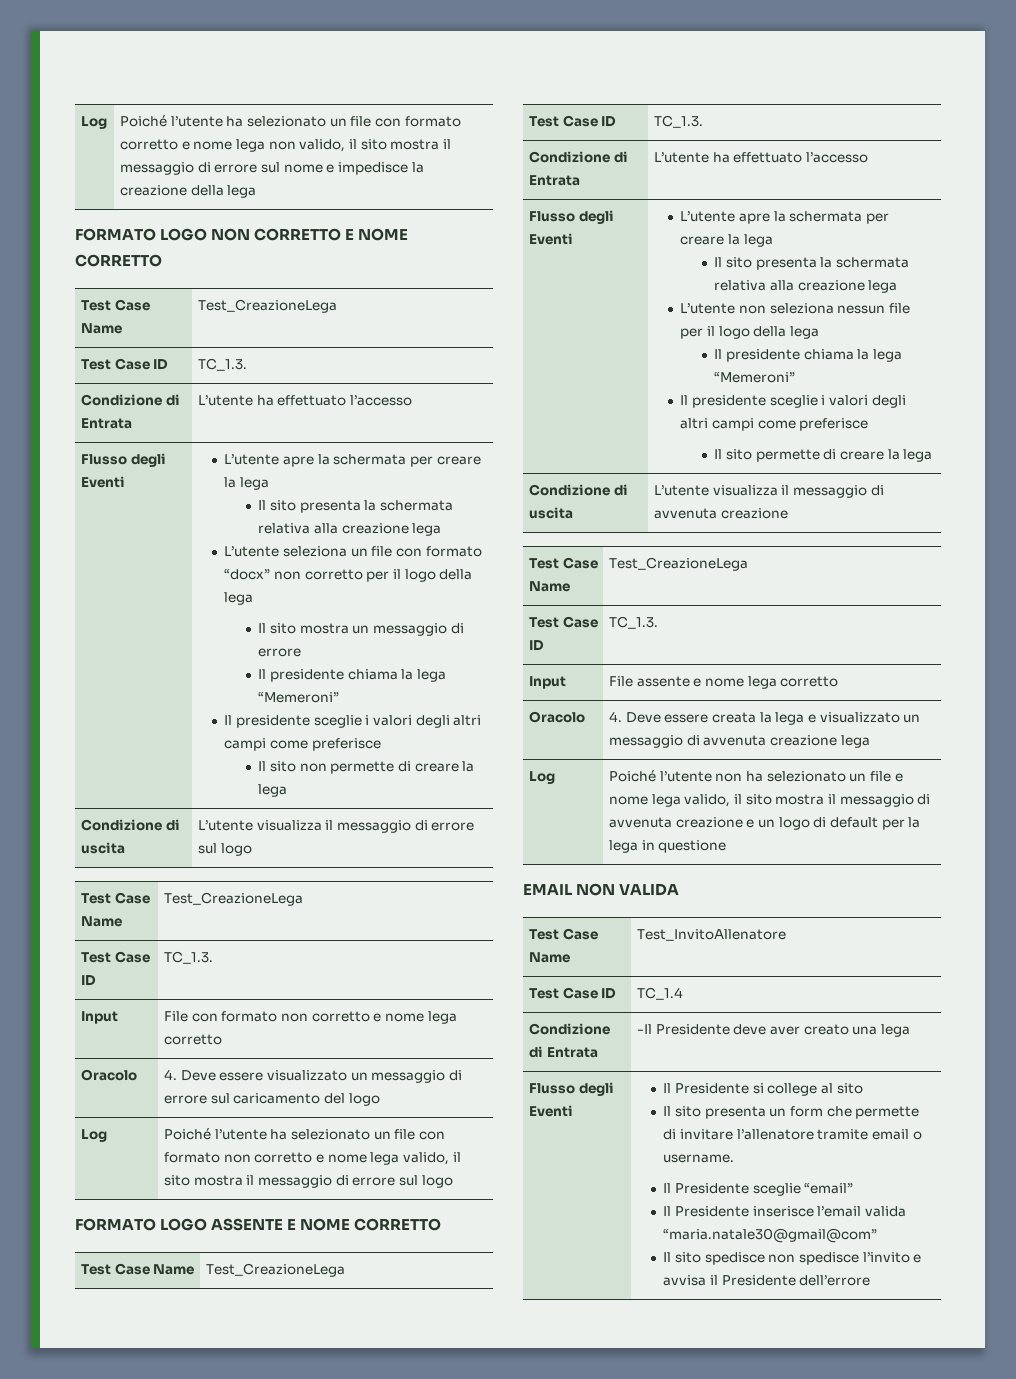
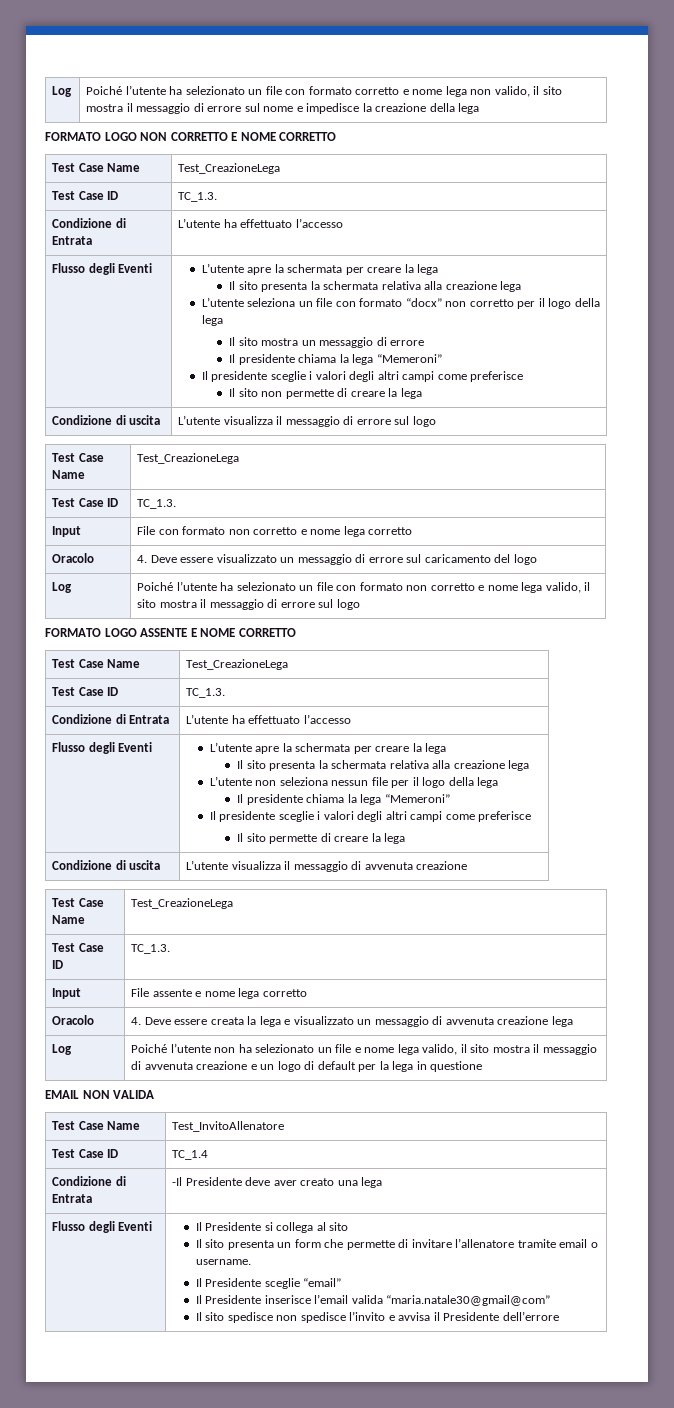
[767,1083,818,1096] college -> [276,1222,314,1233] collega

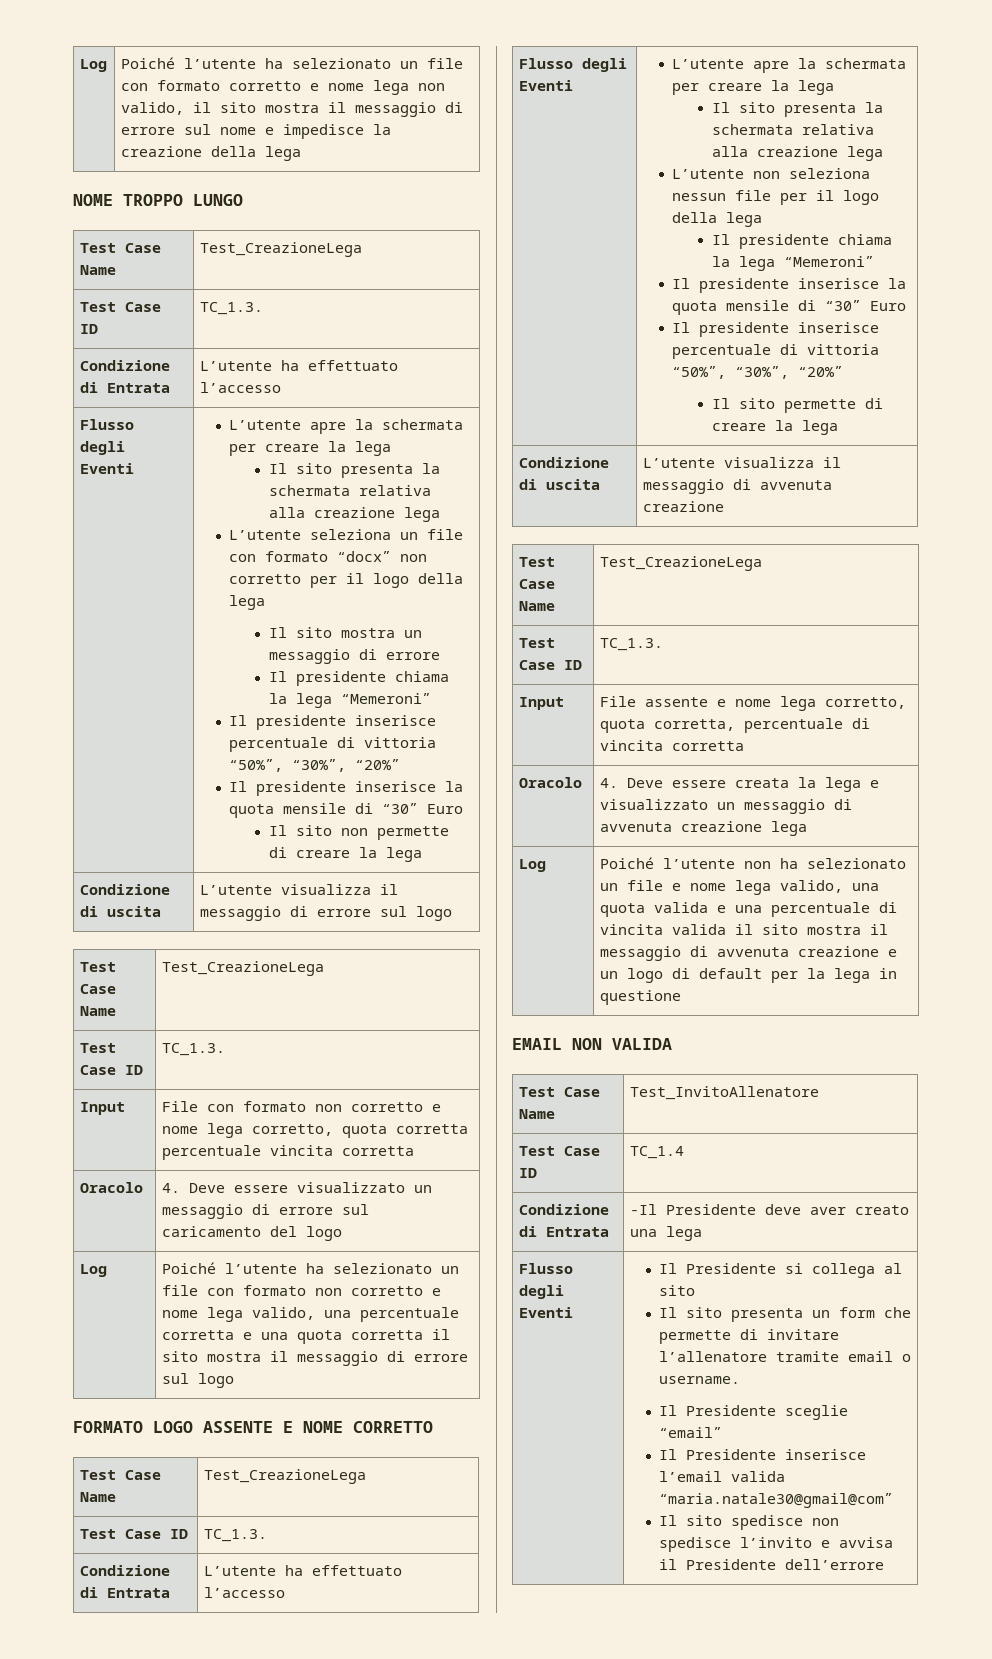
[45,132,337,141] FORMATO LOGO NON CORRETTO E NOME CORRETTO -> [73,194,243,206] NOME TROPPO LUNGO
[270,371,524,382] sceglie i valori degli altri campi come preferisce -> [355,715,437,726] [229,737,437,752] [229,759,401,772] [229,781,464,796] [229,803,464,818] inserisce percentuale di vittoria “50%”, “30%”, “20%” // Il presidente inserisce la quota mensile di “30” Euro
[368,527,413,535] corretto -> [251,1124,468,1138] [161,1145,414,1160] corretto, quota corretta percentuale vincita corretta
(581, 587) none -> [323,1307,459,1322] [161,1330,423,1344] una percentuale corretta e una quota corretta
[278,811,532,822] sceglie i valori degli altri campi come preferisce -> [798,278,907,289] [672,300,907,315] [672,322,880,337] [672,344,880,359] [672,366,844,379] inserisce la quota mensile di “30” Euro // Il presidente inserisce percentuale di vittoria “50%”, “30%”, “20%”
[262,989,307,997] corretto -> [824,697,906,709] [599,718,870,733] [599,740,744,751] corretto, quota corretta, percentuale di vincita corretta
(458, 1049) none -> [851,883,879,891] [599,902,897,917] [599,924,726,935] una quota valida e una percentuale di vincita valida

